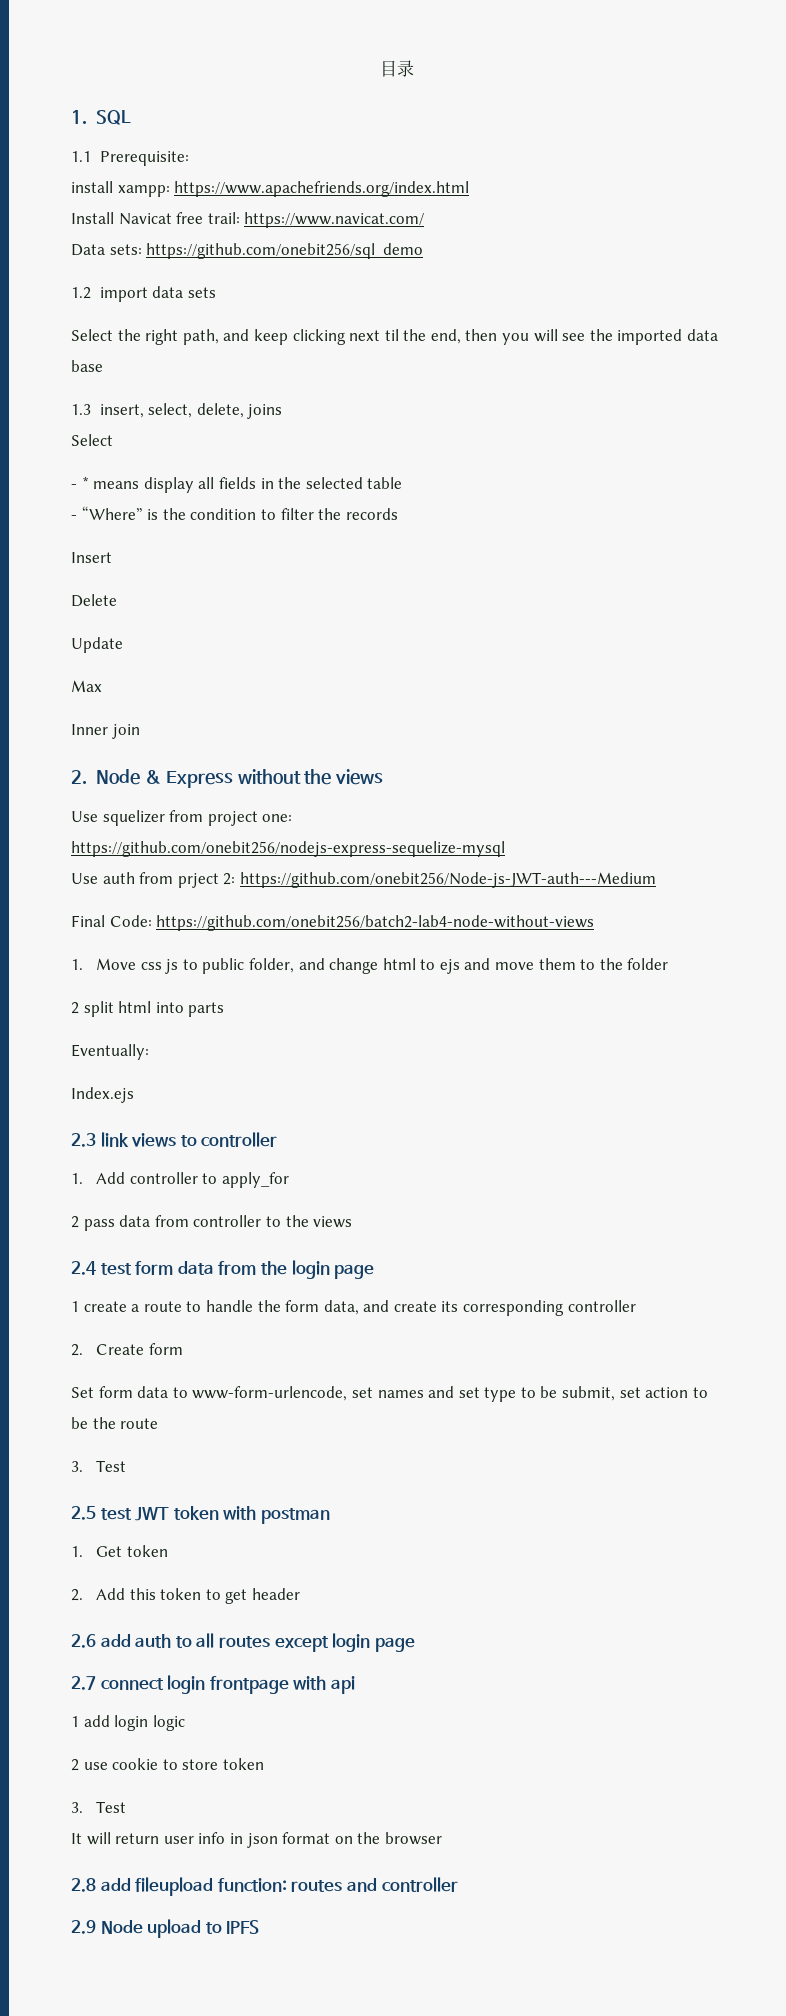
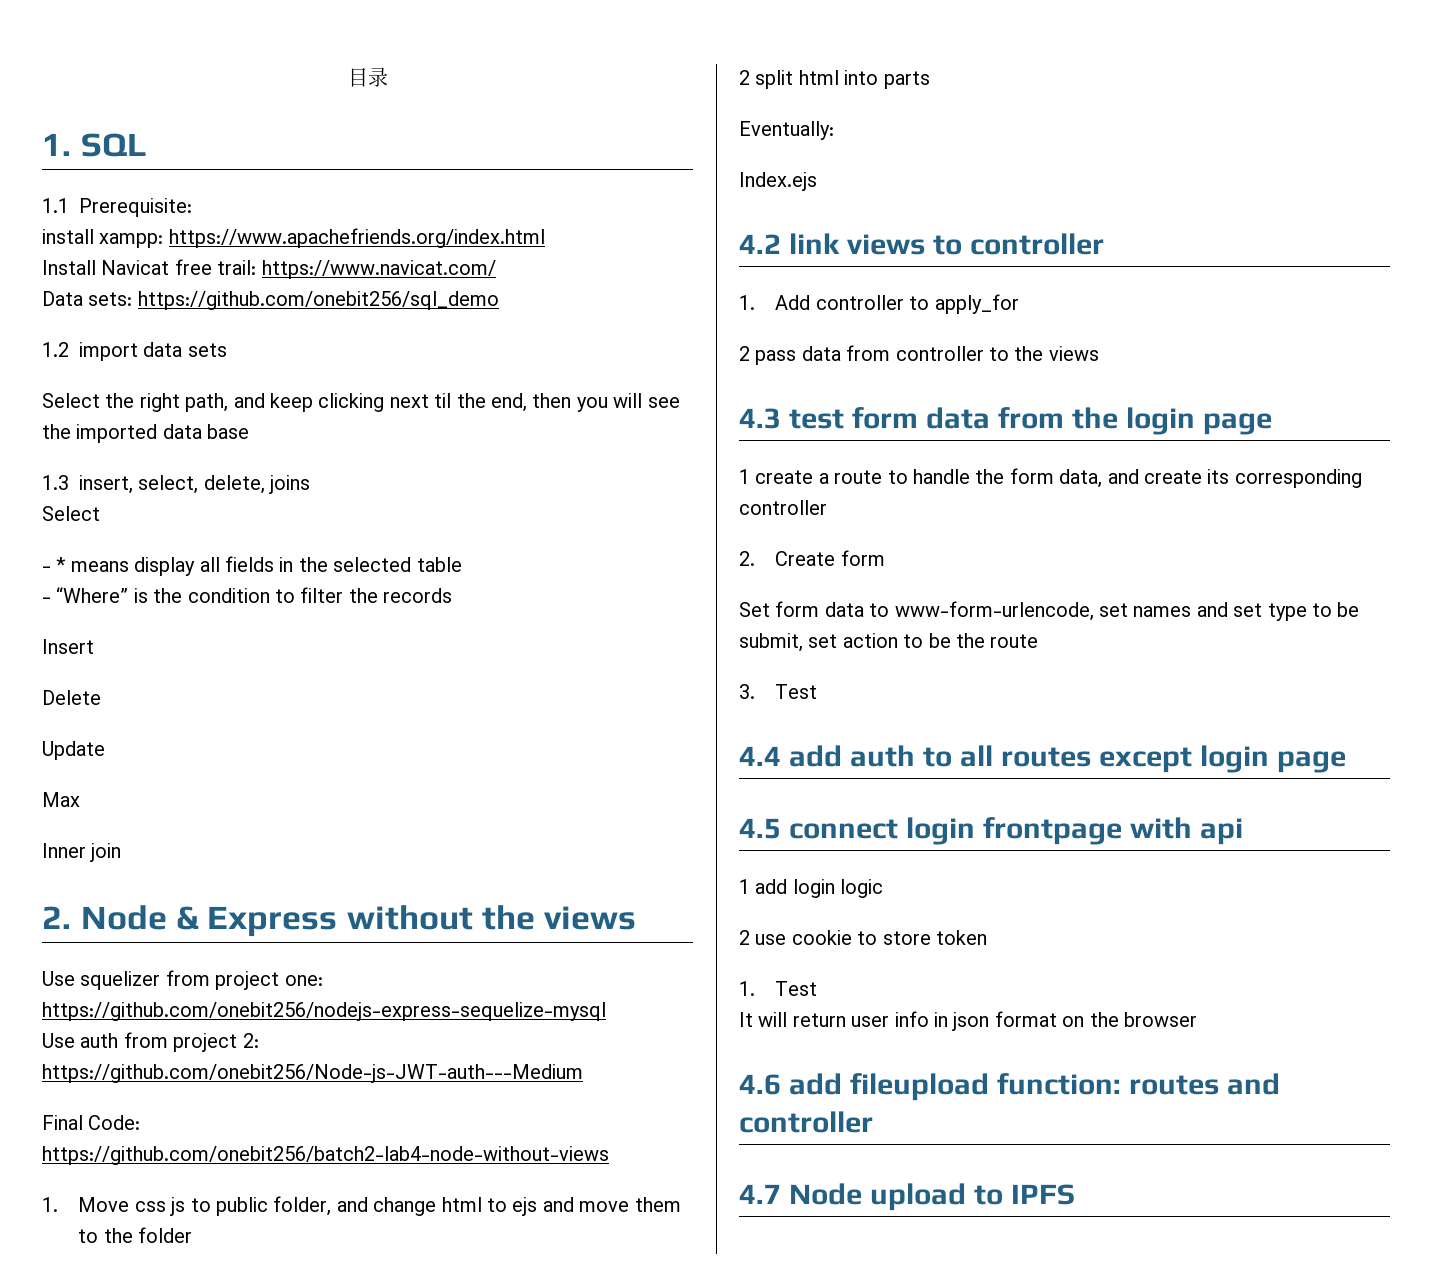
[177,873,219,888] prject -> [173,1033,238,1052] project
[71,1133,96,1147] 2.3 -> [739,234,781,254] 4.2
[71,1261,96,1275] 2.4 -> [739,408,781,429] 4.3
[71,1506,330,1524] [71,1545,168,1557] [71,1588,300,1604] [71,1634,96,1648] 2.5 test JWT token with postman // 1. Get token // 2. Add this token to get header // 2.6 -> [739,746,781,766] 4.4
[71,1676,96,1690] 2.7 -> [739,818,781,839] 4.5
[71,1802,83,1813] 3. -> [739,981,755,996] 1.
[71,1878,96,1892] 2.8 -> [739,1074,781,1095] 4.6
[71,1920,96,1934] 2.9 -> [739,1184,781,1204] 4.7

